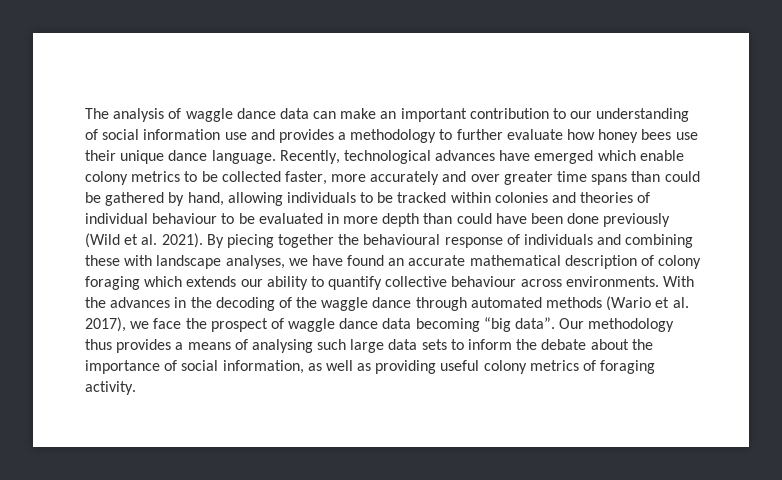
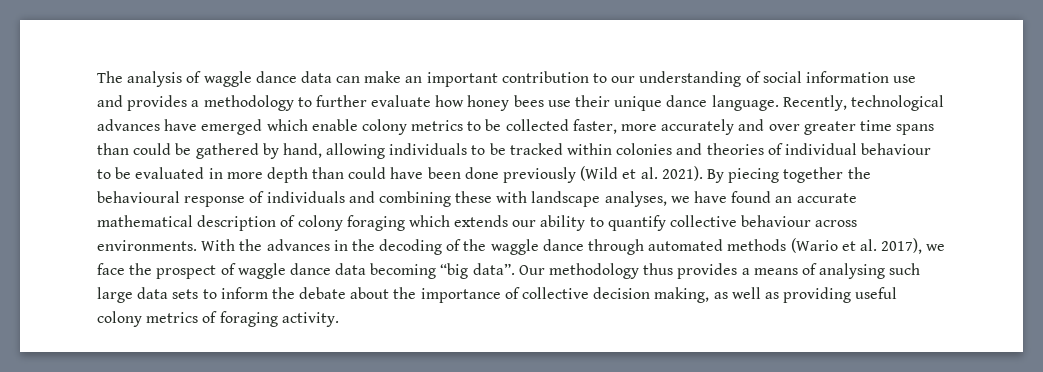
[181,360,304,374] social information, -> [522,287,710,303] collective decision making,

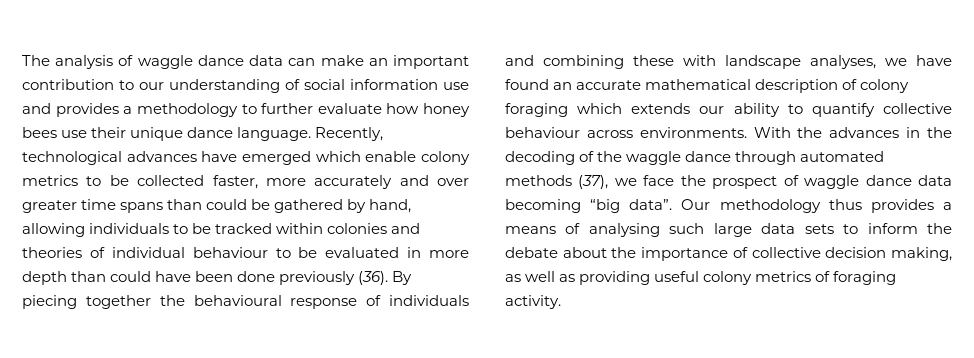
[580,166,703,181] (Wild et al. 2021). -> [358,271,389,285] (36).
[790,238,923,254] (Wario et al. 2017), -> [578,175,609,189] (37),

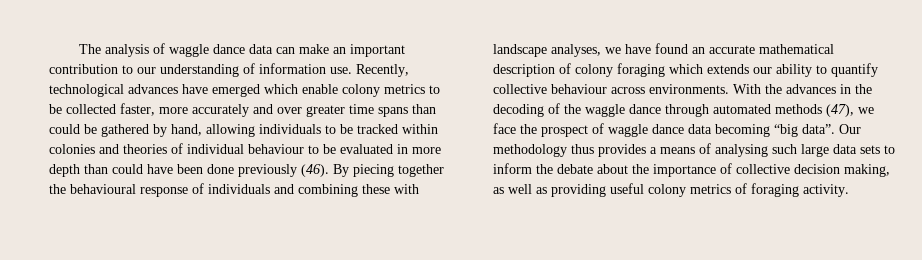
[304,79,469,90] [22,103,470,117] [22,127,312,141] social information use and provides a methodology to further evaluate how honey bees use their unique dance language. -> [259,63,352,74] information use.
[358,271,389,285] (36). -> [301,164,329,177] (46).
[578,175,609,189] (37), -> [826,104,854,117] (47),

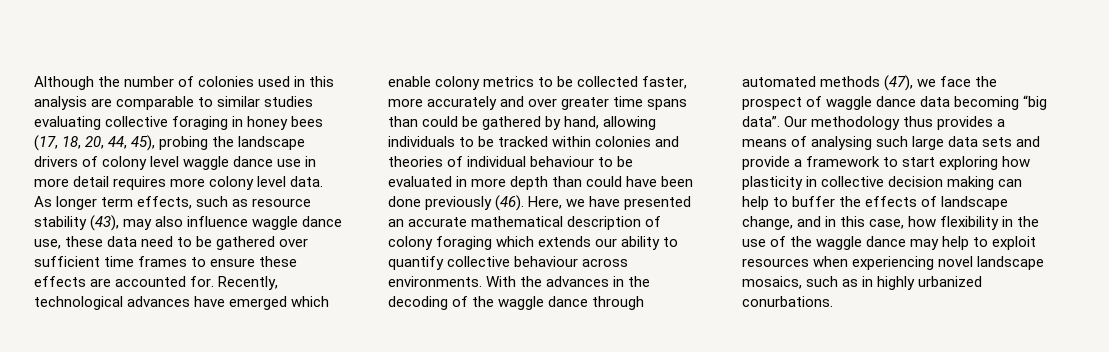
[78,43,405,57] [49,63,352,77] The analysis of waggle dance data can make an important contribution to our understanding of information use. -> [34,76,335,90] [34,96,314,110] [34,116,324,130] [34,135,306,151] [34,156,317,170] [34,176,324,190] [34,196,312,210] [34,215,343,231] [34,236,309,250] [34,256,298,267] [34,276,215,287] Although the number of colonies used in this analysis are comparable to similar studies evaluating collective foraging in honey bees (17, 18, 20, 44, 45), probing the landscape drivers of colony level waggle dance use in more detail requires more colony level data. As longer term effects, such as resource stability (43), may also influence waggle dance use, these data need to be gathered over sufficient time frames to ensure these effects are accounted for.
[333,164,444,177] [49,183,419,197] [493,44,601,57] By piecing together the behavioural response of individuals and combining these with landscape analyses, -> [528,196,563,209] Here,
[655,43,688,54] found -> [624,196,692,210] presented
[884,145,895,154] [493,163,890,177] [493,183,849,197] to inform the debate about the importance of collective decision making, as well as providing useful colony metrics of foraging activity. -> [1016,136,1041,147] [742,156,1031,170] [742,176,1023,190] [742,196,1009,210] [742,216,1040,230] [742,236,1037,250] [742,256,1045,270] [742,276,983,290] [742,296,833,307] and provide a framework to start exploring how plasticity in collective decision making can help to buffer the effects of landscape change, and in this case, how flexibility in the use of the waggle dance may help to exploit resources when experiencing novel landscape mosaics, such as in highly urbanized conurbations.

